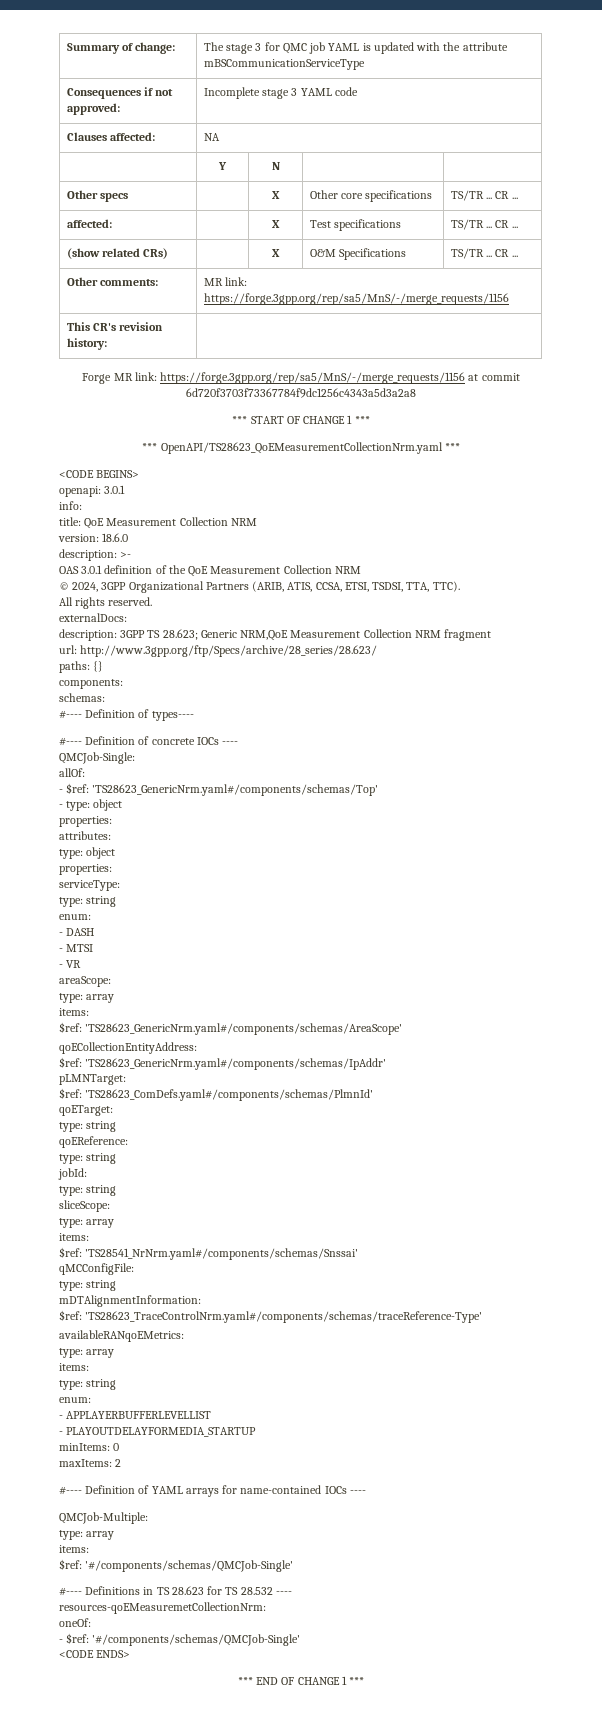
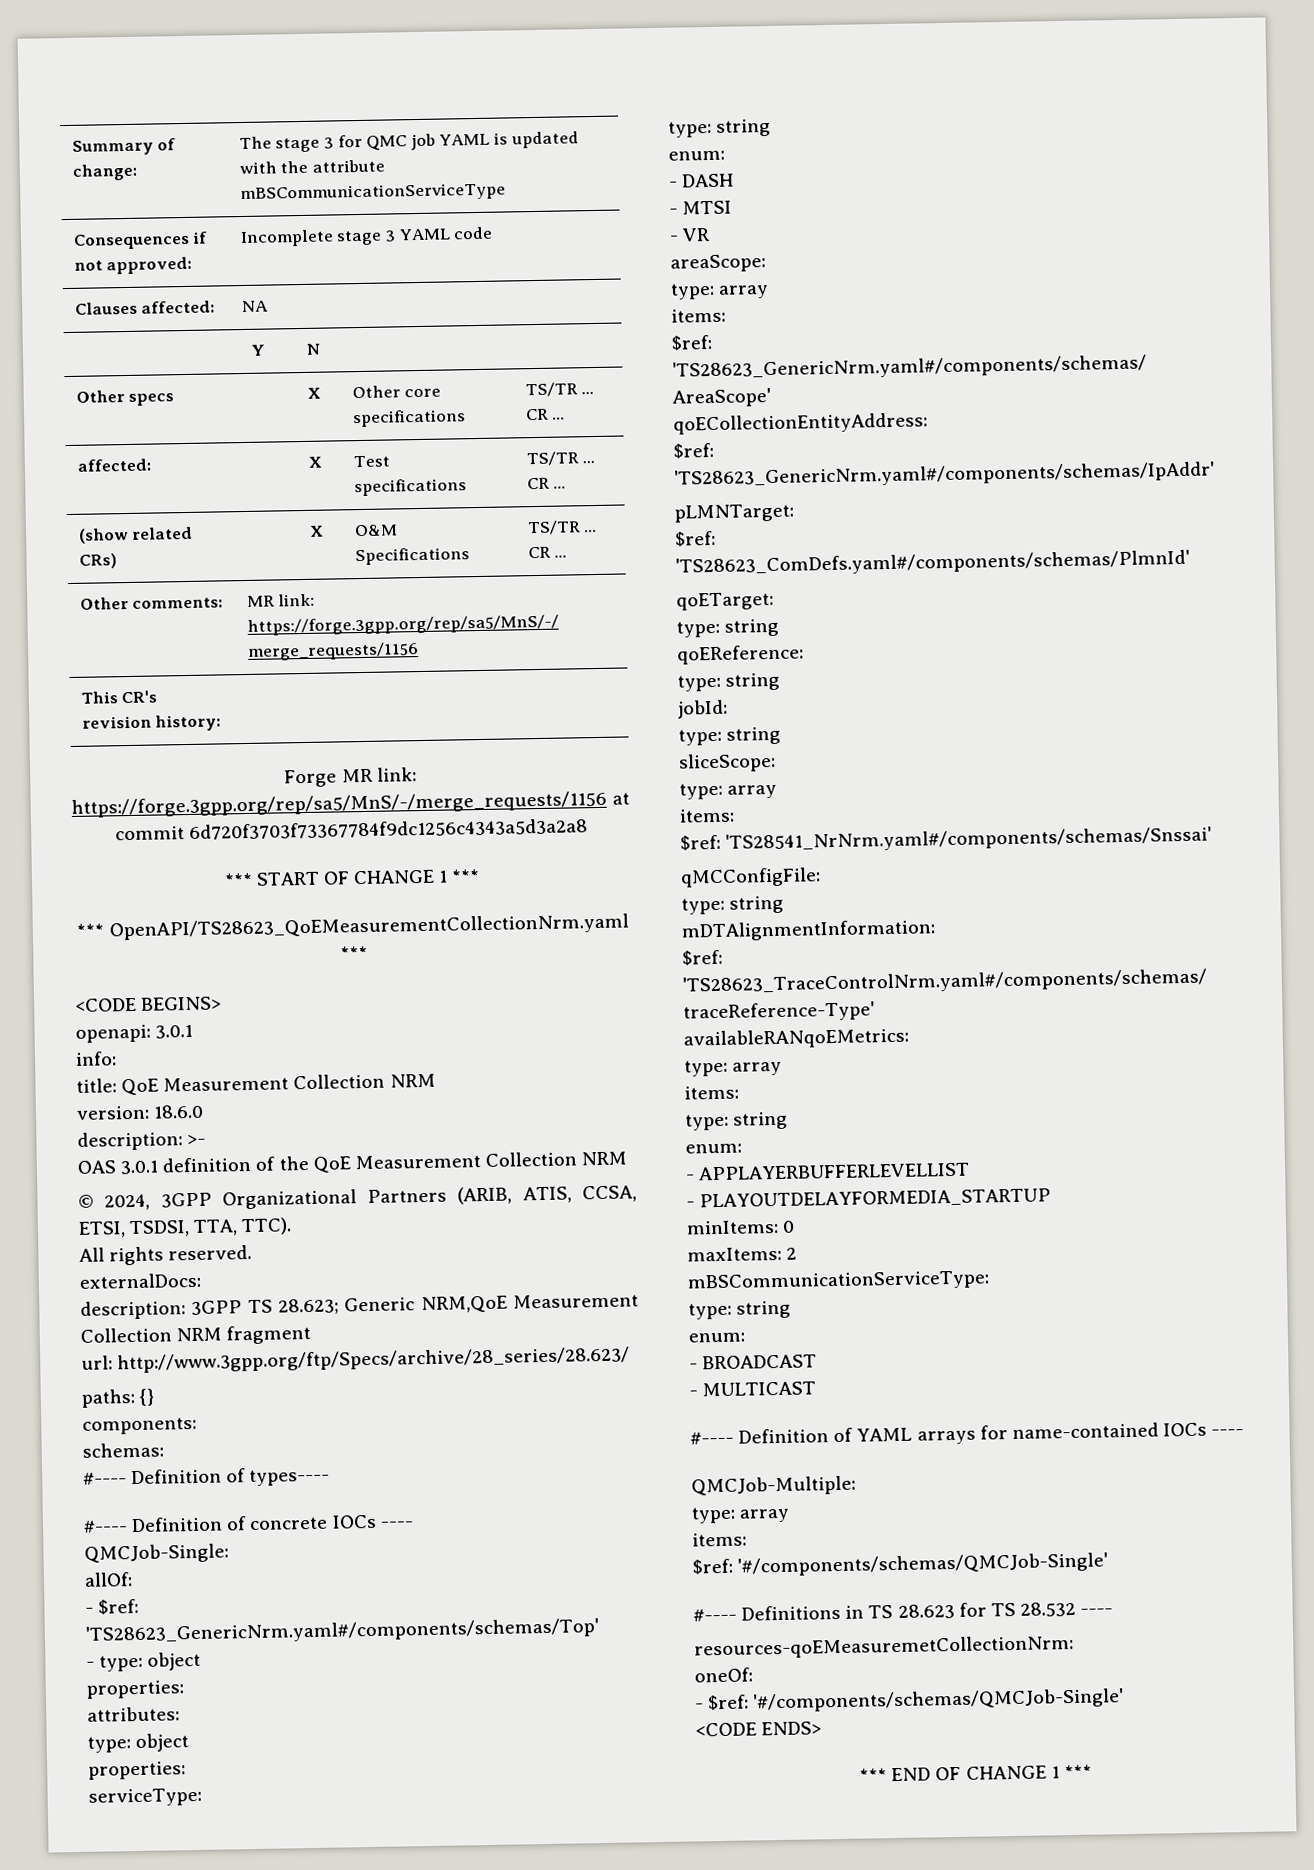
(122, 1463) none -> [687,1270,990,1293] [688,1300,792,1320] [688,1332,745,1343] [689,1354,818,1370] [689,1381,817,1397] // mBSCommunicationServiceType: // type: string // enum: // - BROADCAST // - MULTICAST

